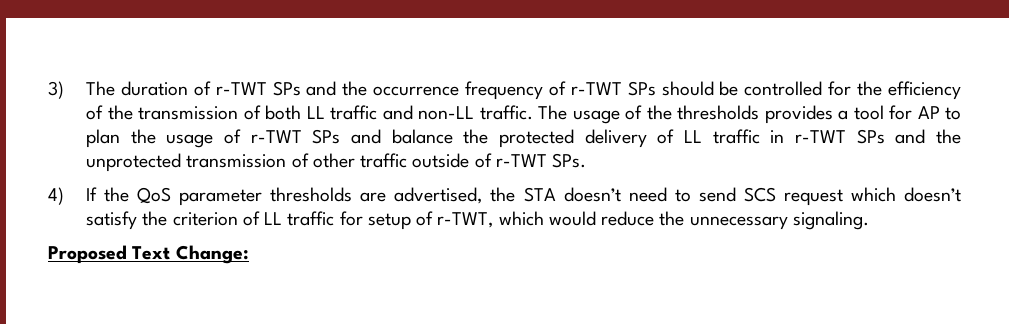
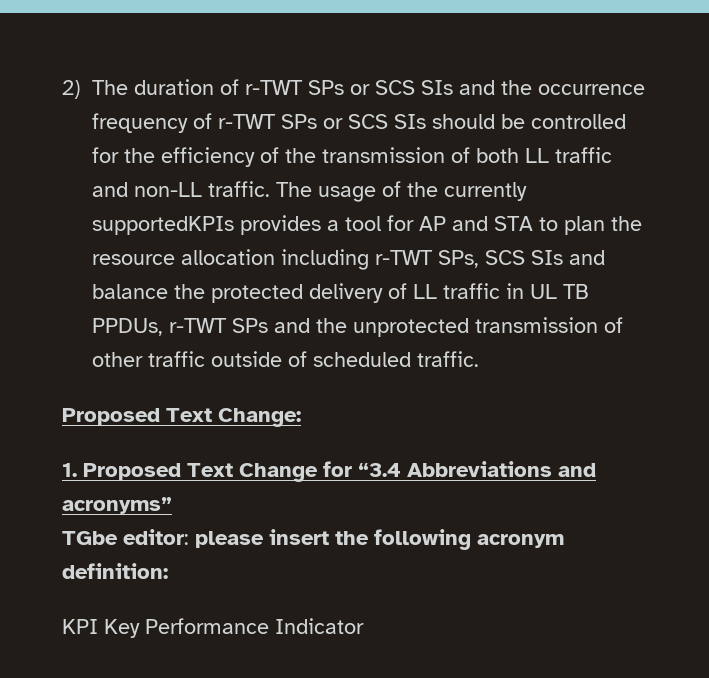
[48,81,64,99] 3) -> [62,80,81,99] 2)
(301, 88) none -> [350,80,453,95] or SCS SIs
(656, 88) none -> [323,114,426,129] or SCS SIs
[677,105,760,120] thresholds -> [444,182,527,201] [92,216,234,235] currently supportedKPIs
(940, 112) none -> [452,216,533,231] and STA
[166,129,341,148] usage of r-TWT SPs -> [92,249,563,270] resource allocation including r-TWT SPs, SCS SIs
(785, 136) none -> [530,284,589,299] [92,318,163,336] UL TB PPDUs,
[495,153,587,168] [48,187,962,206] [86,211,870,230] [48,245,249,264] r-TWT SPs. // 4) If the QoS parameter thresholds are advertised, the STA doesn’t need to send SCS request which doesn’t satisfy the criterion of LL traffic for setup of r-TWT, which would reduce the unnecessary signaling. // Proposed Text Change: -> [313,351,479,367] [62,408,301,427] [62,461,596,482] [62,497,172,514] [62,529,564,550] [62,563,168,579] [62,618,364,638] scheduled traffic. // Proposed Text Change: // 1. Proposed Text Change for “3.4 Abbreviations and acronyms” // TGbe editor: please insert the following acronym definition: // KPI Key Performance Indicator

